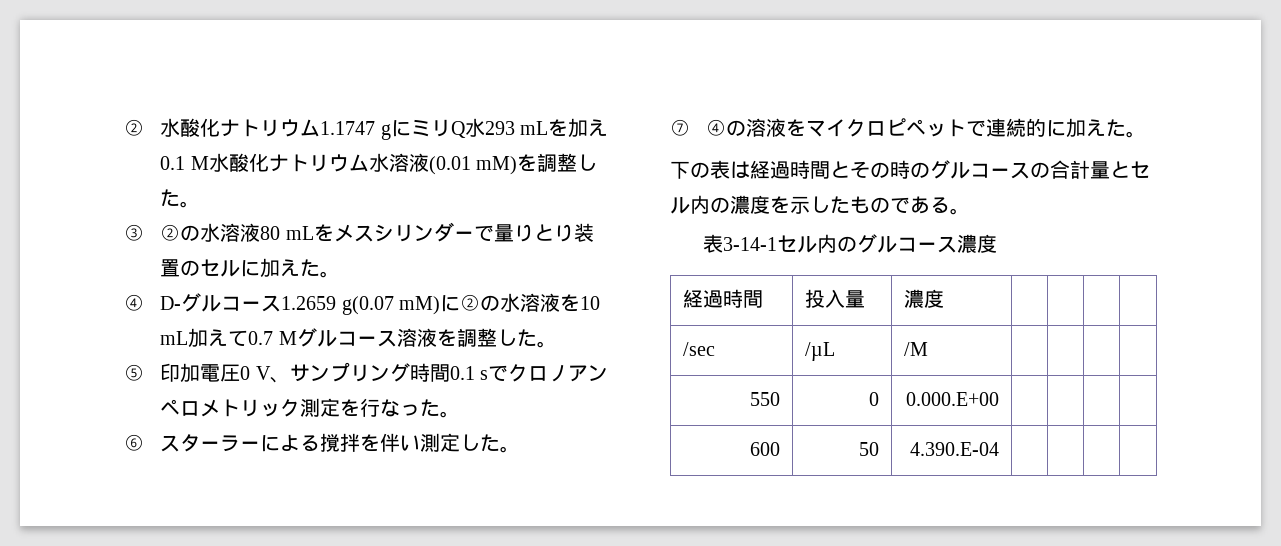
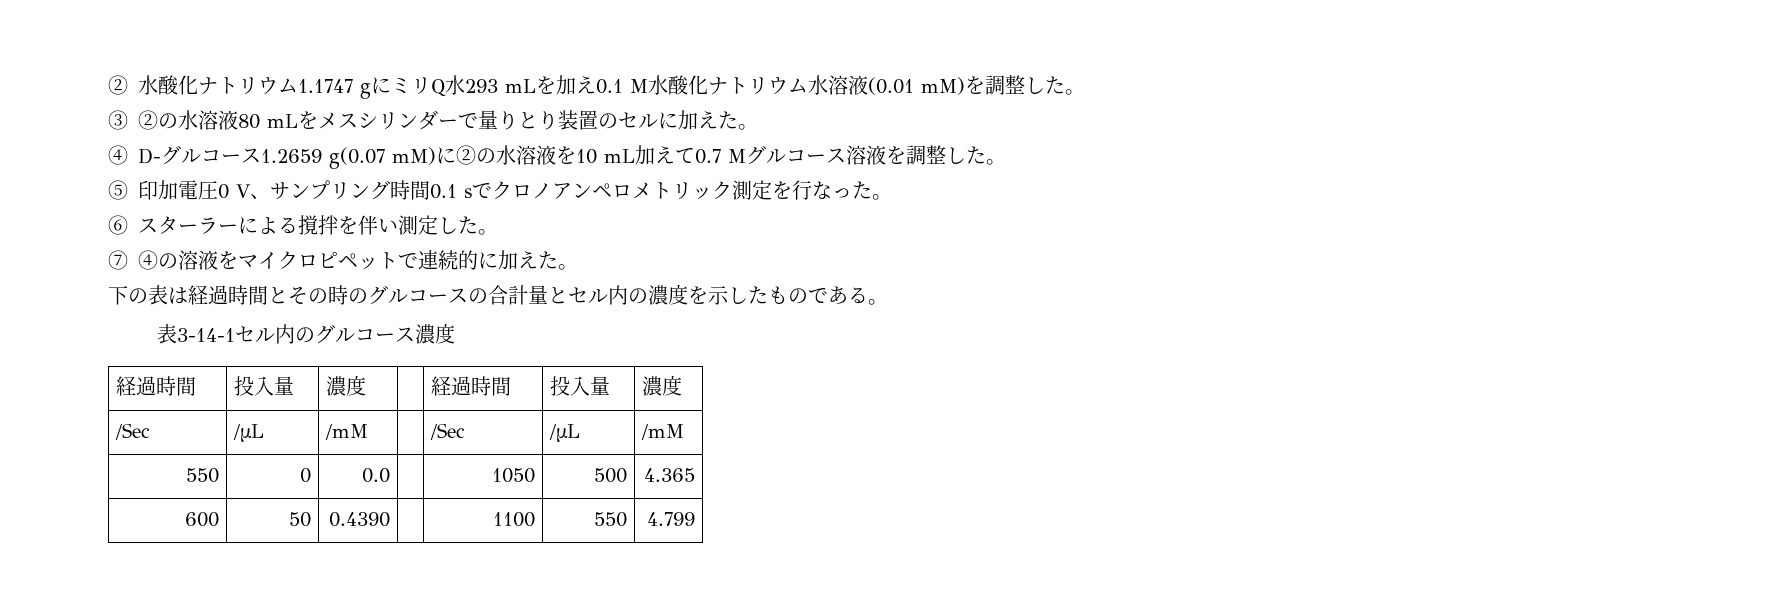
[683,342,716,356] [805,342,836,361] [904,342,929,356] [749,392,780,406] [868,392,879,406] [905,392,999,406] [749,442,780,456] [858,442,879,456] [909,442,999,456] | | // /sec | /µL | /M | | | | // 550 | 0 | 0.000.E+00 | | | | // 600 | 50 | 4.390.E-04 | | | | -> [431,376,512,396] [550,376,611,396] [642,375,683,396] [115,423,151,440] [233,424,265,442] [325,424,369,440] [430,423,466,440] [549,424,581,442] [641,424,685,440] [185,468,219,483] [299,468,311,483] [361,468,390,483] [491,468,535,483] [593,468,627,483] [643,468,695,482] [184,512,219,527] [288,512,311,527] [328,512,390,527] [492,512,535,527] [593,512,627,527] [646,512,695,526] 経過時間 | 投入量 | 濃度 // /Sec | /µL | /mM | | /Sec | /µL | /mM // 550 | 0 | 0.0 | | 1050 | 500 | 4.365 // 600 | 50 | 0.4390 | | 1100 | 550 | 4.799

